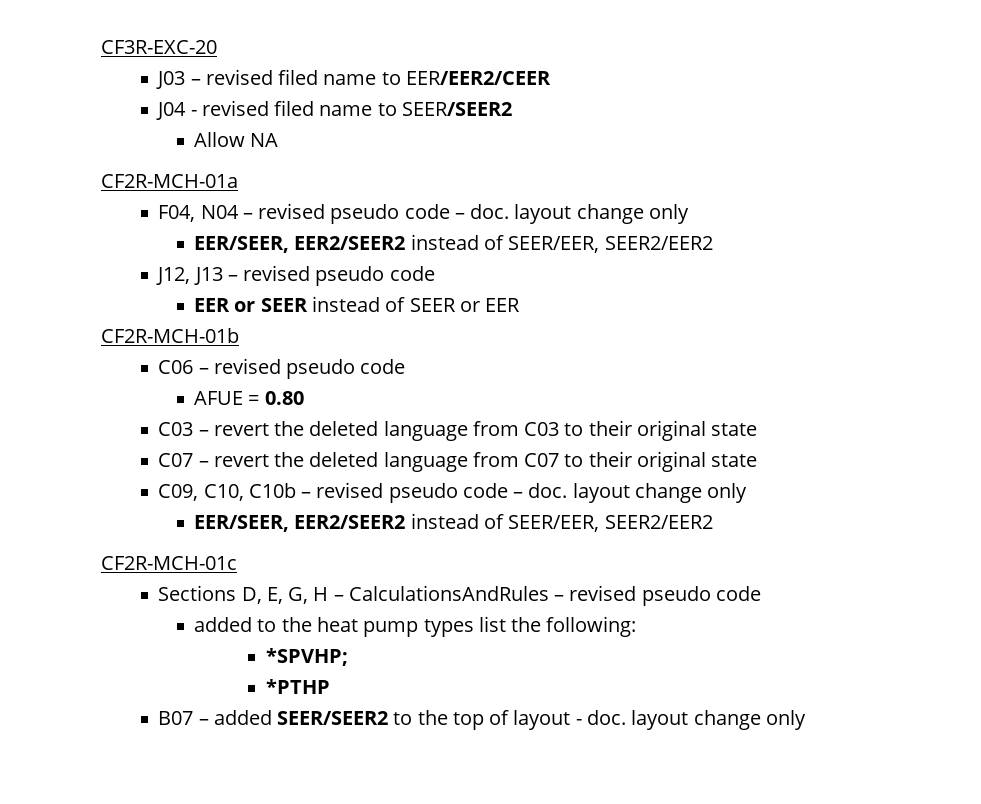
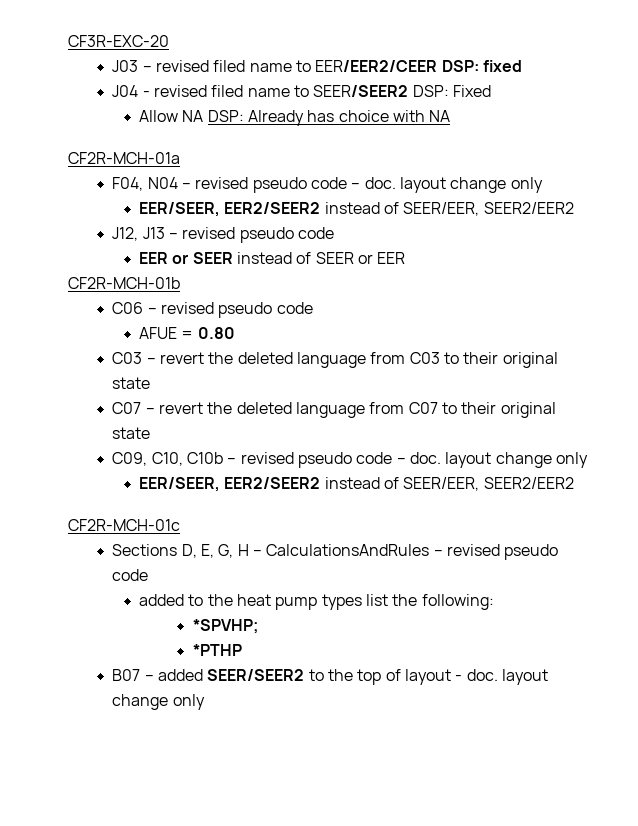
(551, 78) none -> [441,60,522,72] DSP: fixed
(512, 109) none -> [412,85,491,97] DSP: Fixed
(279, 140) none -> [207,110,451,126] DSP: Already has choice with NA

